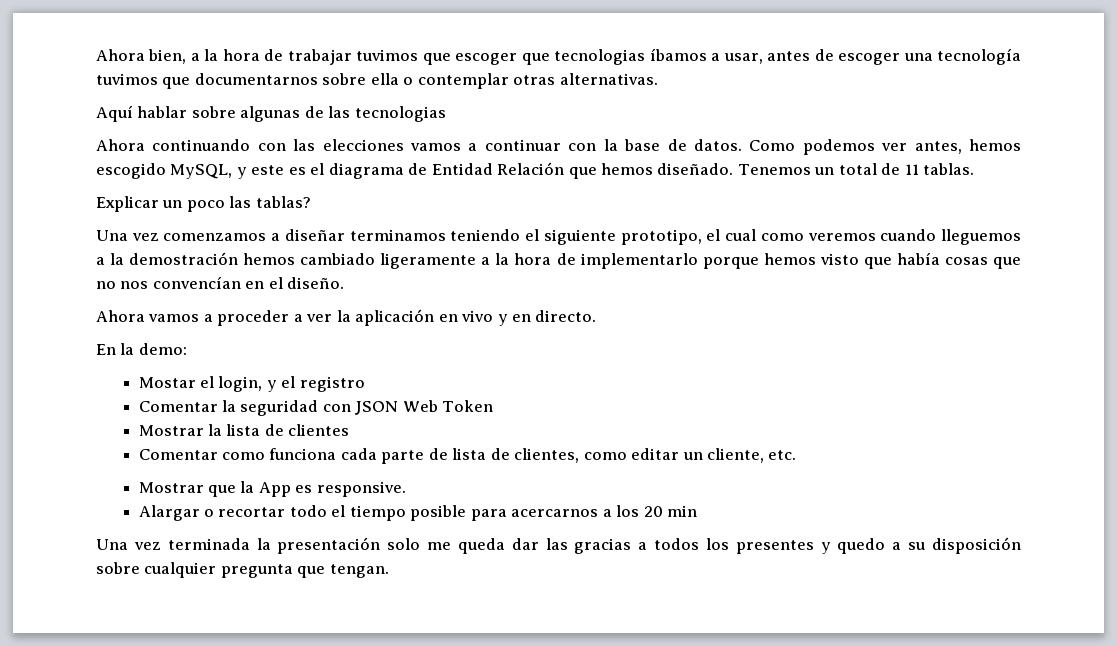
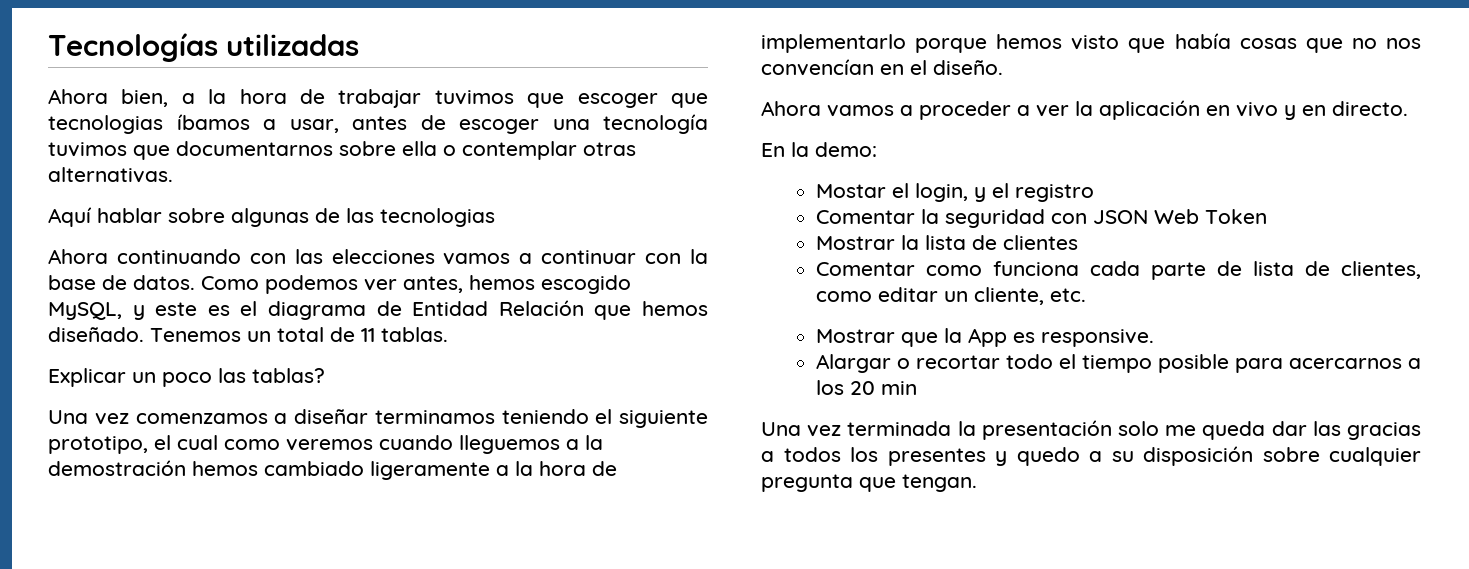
(96, 55) none -> [48,33,359,62] Tecnologías utilizadas //

